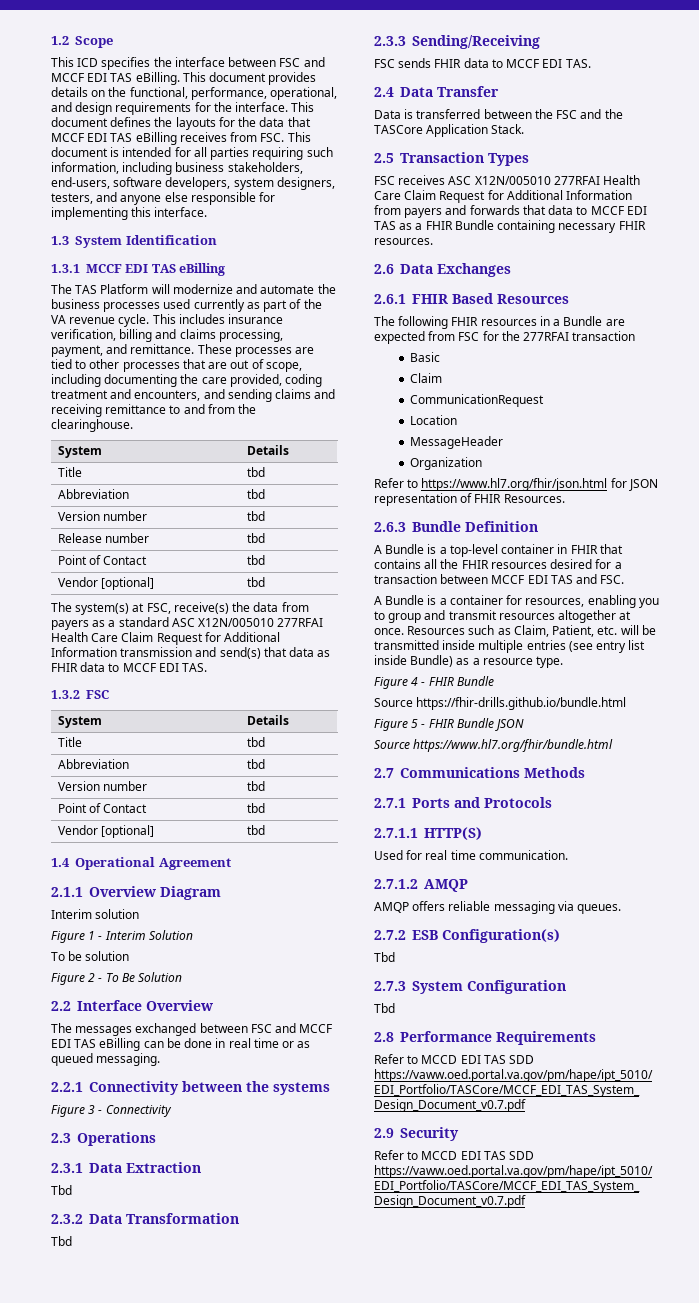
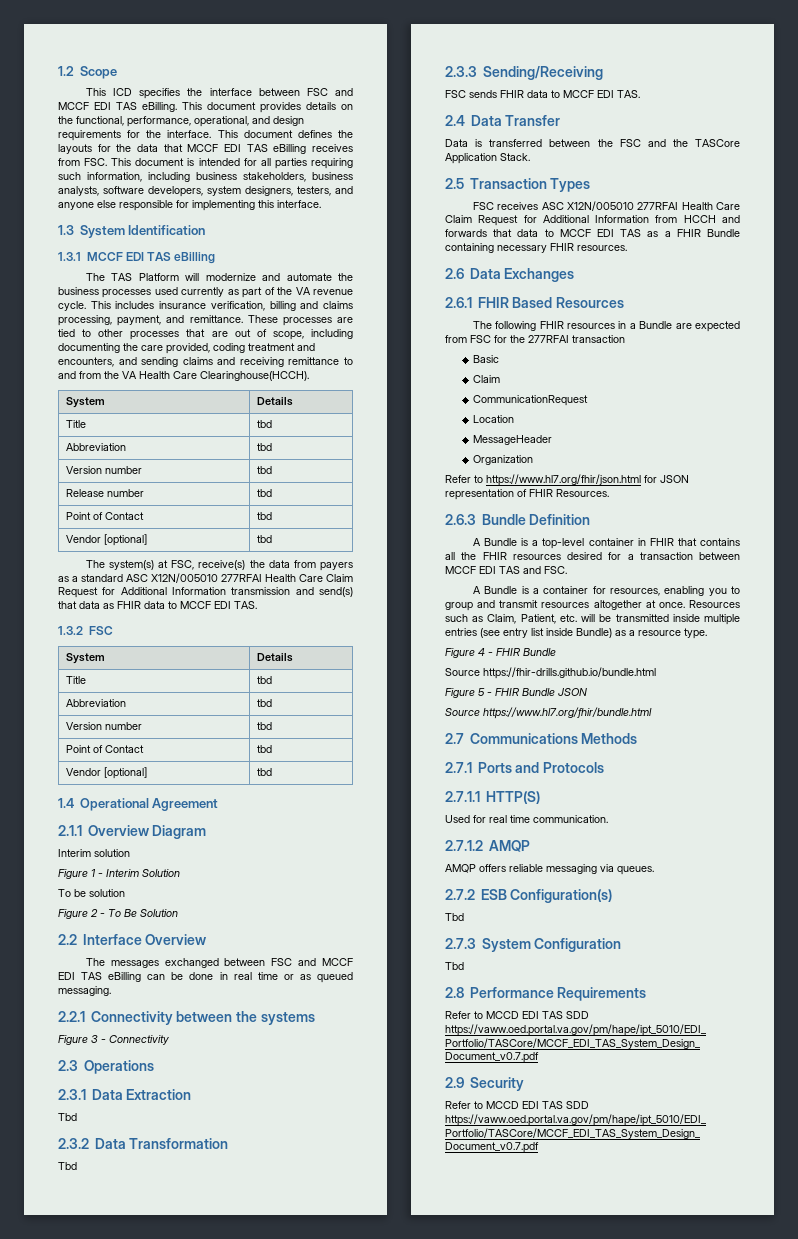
[51,177,110,189] end-users, -> [312,172,353,180] [58,186,99,196] business analysts,
[51,419,133,432] clearinghouse. -> [122,371,309,381] VA Health Care Clearinghouse(HCCH).
[404,208,443,218] payers -> [683,215,716,223] HCCH

